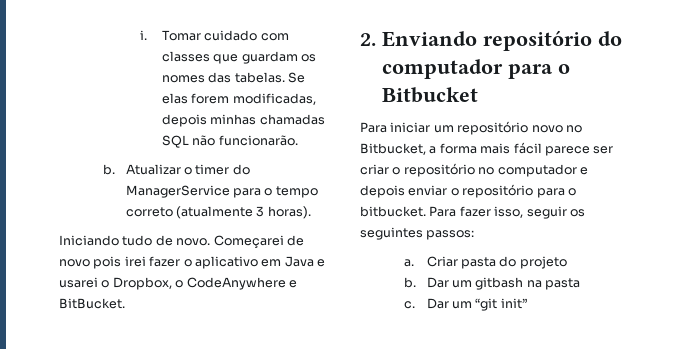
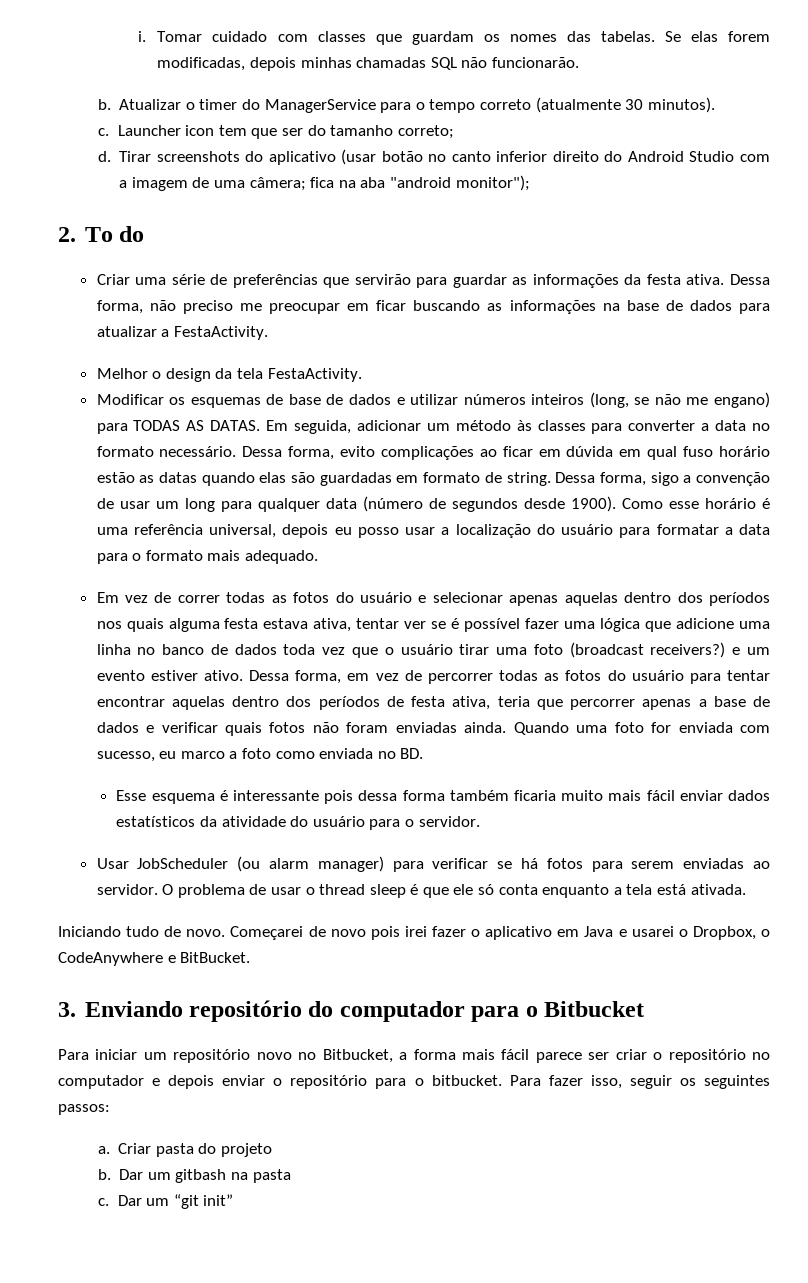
[256,206,311,219] 3 horas). -> [625,97,715,113] [97,125,454,139] [97,149,770,165] [119,175,530,191] [58,226,144,242] [96,274,771,288] [96,300,771,314] [96,326,268,340] [96,368,362,382] [96,392,770,408] [96,420,771,434] [96,446,770,460] [96,472,770,486] [96,496,770,512] [96,524,771,538] [96,550,318,564] [96,592,770,606] [96,618,770,632] [96,642,770,658] [96,670,771,684] [96,696,771,710] [96,722,770,736] [96,748,424,762] [116,790,770,804] [116,816,480,830] [96,856,770,872] [96,884,746,898] 30 minutos). // c. Launcher icon tem que ser do tamanho correto; // d. Tirar screenshots do aplicativo (usar botão no canto inferior direito do Android Studio com a imagem de uma câmera; fica na aba "android monitor"); // 2. To do // Criar uma série de preferências que servirão para guardar as informações da festa ativa. Dessa forma, não preciso me preocupar em ficar buscando as informações na base de dados para atualizar a FestaActivity. // Melhor o design da tela FestaActivity. // Modificar os esquemas de base de dados e utilizar números inteiros (long, se não me engano) para TODAS AS DATAS. Em seguida, adicionar um método às classes para converter a data no formato necessário. Dessa forma, evito complicações ao ficar em dúvida em qual fuso horário estão as datas quando elas são guardadas em formato de string. Dessa forma, sigo a convenção de usar um long para qualquer data (número de segundos desde 1900). Como esse horário é uma referência universal, depois eu posso usar a localização do usuário para formatar a data para o formato mais adequado. // Em vez de correr todas as fotos do usuário e selecionar apenas aquelas dentro dos períodos nos quais alguma festa estava ativa, tentar ver se é possível fazer uma lógica que adicione uma linha no banco de dados toda vez que o usuário tirar uma foto (broadcast receivers?) e um evento estiver ativo. Dessa forma, em vez de percorrer todas as fotos do usuário para tentar encontrar aquelas dentro dos períodos de festa ativa, teria que percorrer apenas a base de dados e verificar quais fotos não foram enviadas ainda. Quando uma foto for enviada com sucesso, eu marco a foto como enviada no BD. // Esse esquema é interessante pois dessa forma também ficaria muito mais fácil enviar dados estatísticos da atividade do usuário para o servidor. // Usar JobScheduler (ou alarm manager) para verificar se há fotos para serem enviadas ao servidor. O problema de usar o thread sleep é que ele só conta enquanto a tela está ativada.
[360,33,376,46] 2. -> [58,1002,76,1017] 3.

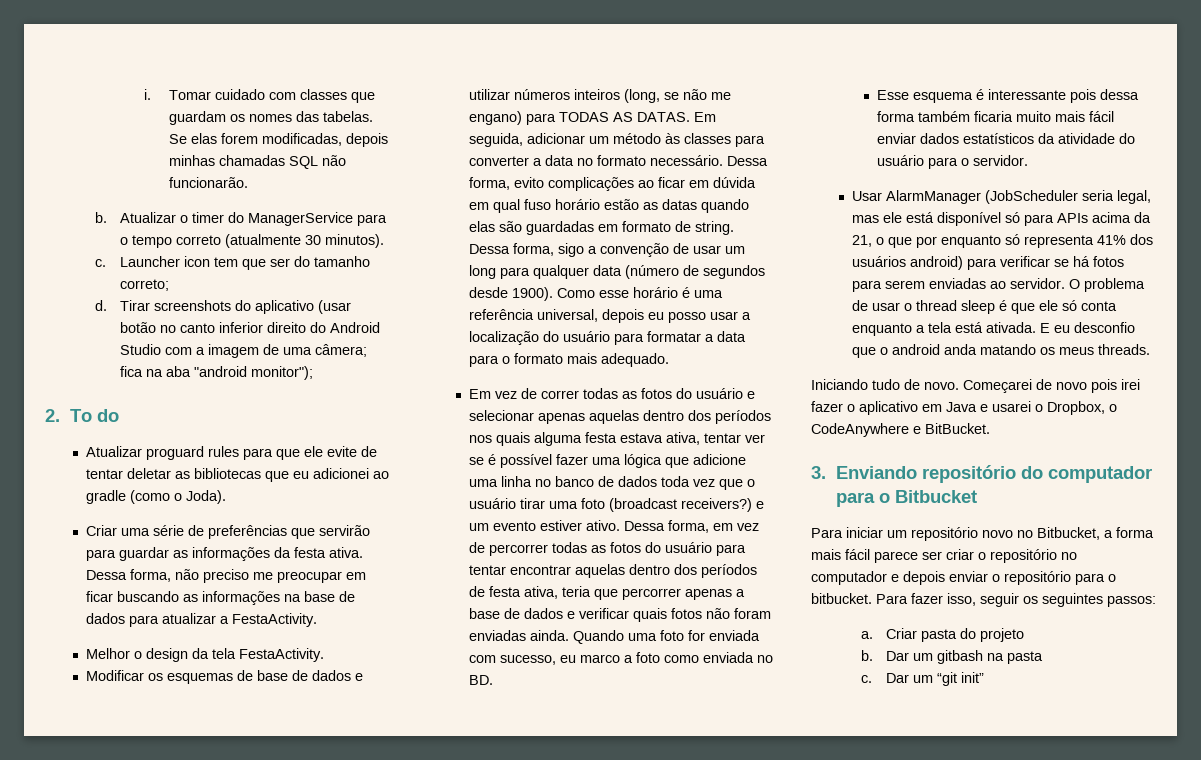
(144, 234) none -> [85,446,377,460] [85,468,389,482] [85,490,226,504] // Atualizar proguard rules para que ele evite de tentar deletar as bibliotecas que eu adicionei ao gradle (como o Joda).
[137,856,384,872] JobScheduler (ou alarm manager) -> [885,190,1151,204] [851,212,1151,226] [851,234,1153,248] [851,256,963,270] AlarmManager (JobScheduler seria legal, mas ele está disponível só para APIs acima da 21, o que por enquanto só representa 41% dos usuários android)
(746, 889) none -> [1039,322,1135,333] [851,344,1150,358] E eu desconfio que o android anda matando os meus threads.

